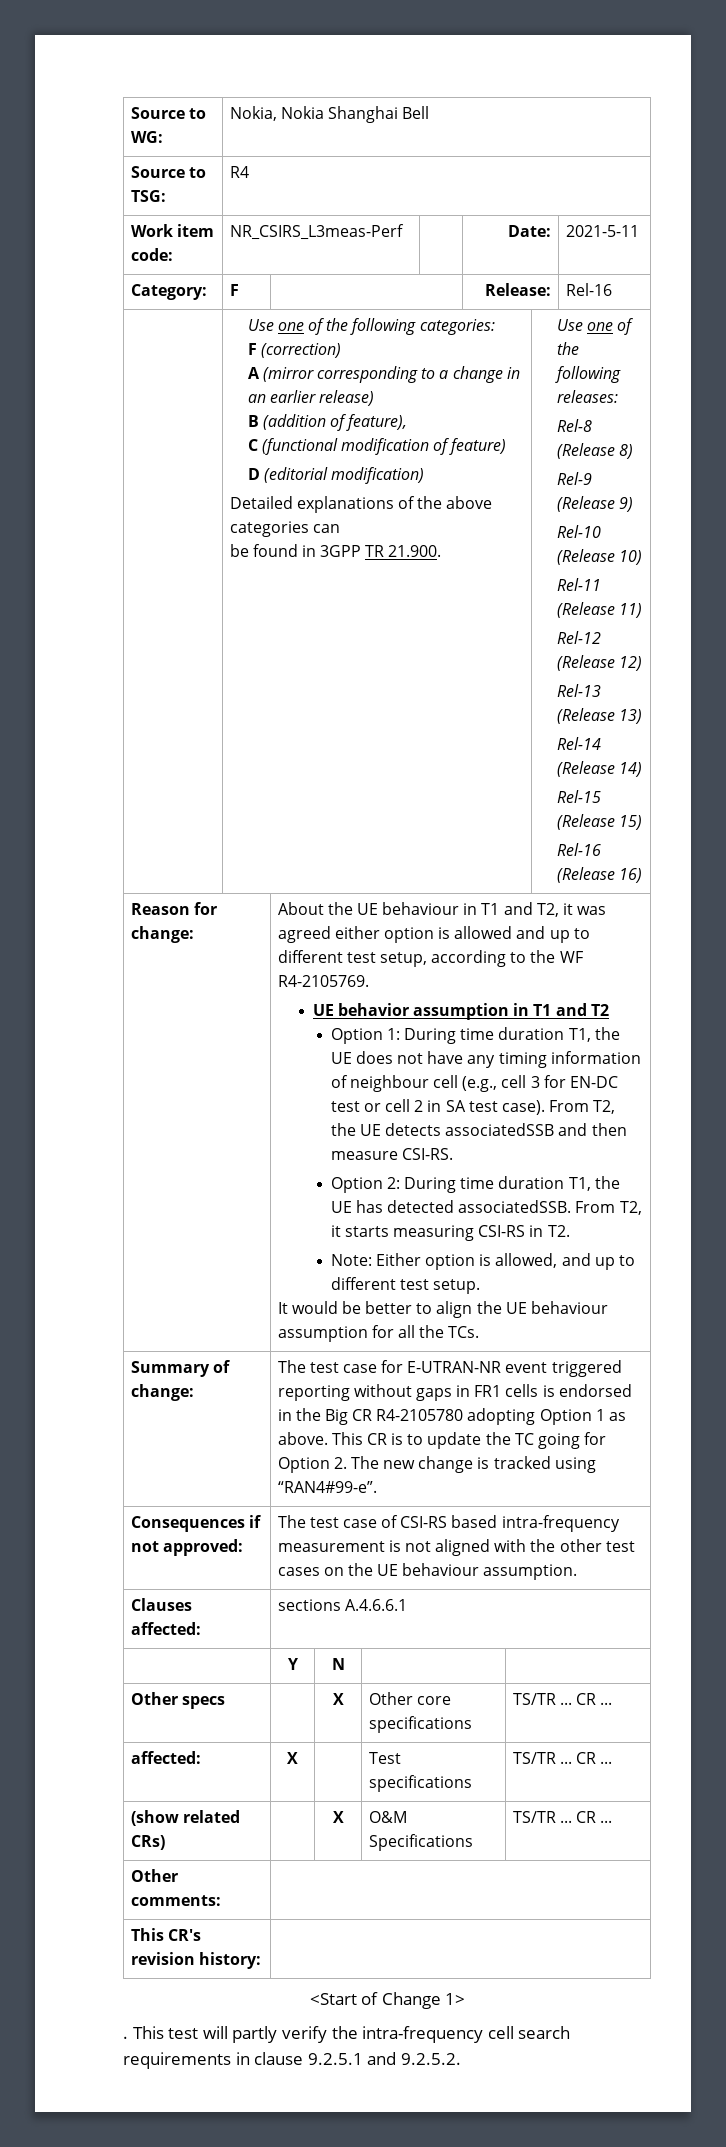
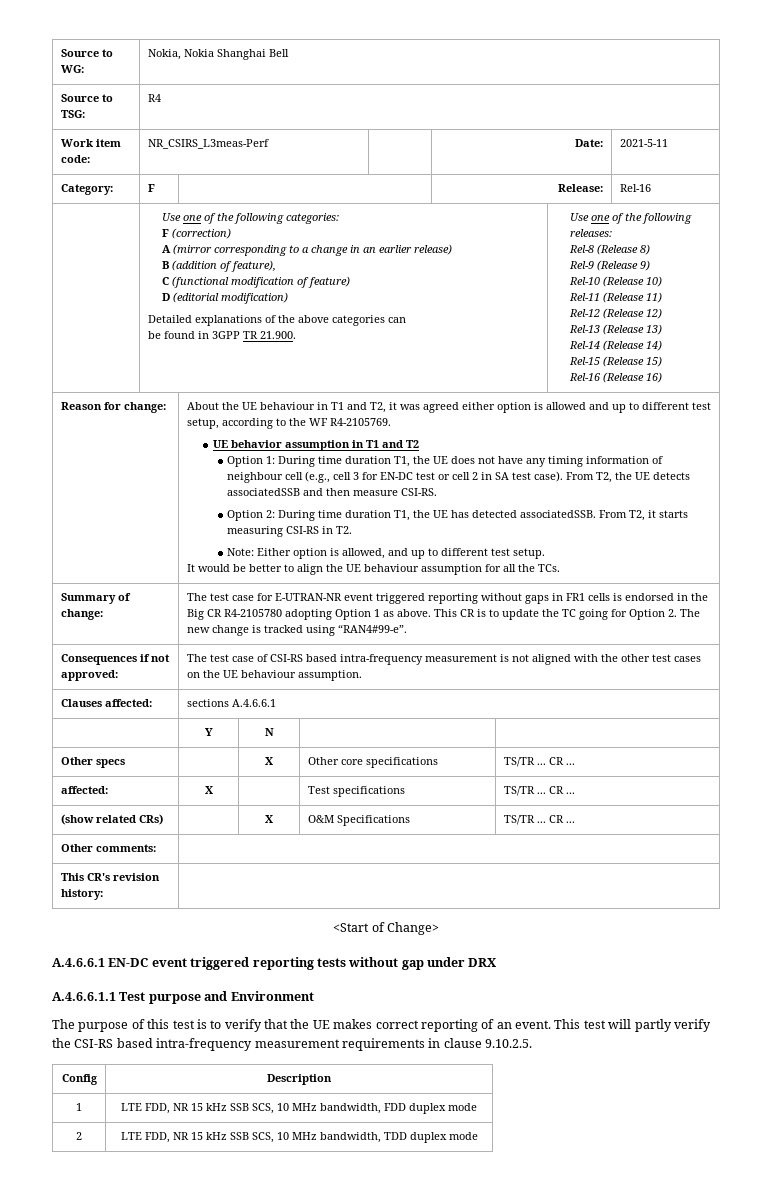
[381,1992,466,2009] [123,2036,128,2039] Change 1> // . -> [386,922,439,935] [52,957,498,970] [52,991,314,1004] [52,1019,551,1032] Change> // A.4.6.6.1 EN-DC event triggered reporting tests without gap under DRX // A.4.6.6.1.1 Test purpose and Environment // The purpose of this test is to verify that the UE makes correct reporting of an event.
[362,2026,571,2043] [123,2052,461,2069] intra-frequency cell search requirements in clause 9.2.5.1 and 9.2.5.2. -> [74,1038,532,1051] [61,1074,98,1085] [267,1074,332,1085] [76,1103,82,1111] [121,1103,477,1114] [76,1132,82,1140] [120,1132,478,1143] CSI-RS based intra-frequency measurement requirements in clause 9.10.2.5. // Config | Description // 1 | LTE FDD, NR 15 kHz SSB SCS, 10 MHz bandwidth, FDD duplex mode // 2 | LTE FDD, NR 15 kHz SSB SCS, 10 MHz bandwidth, TDD duplex mode

